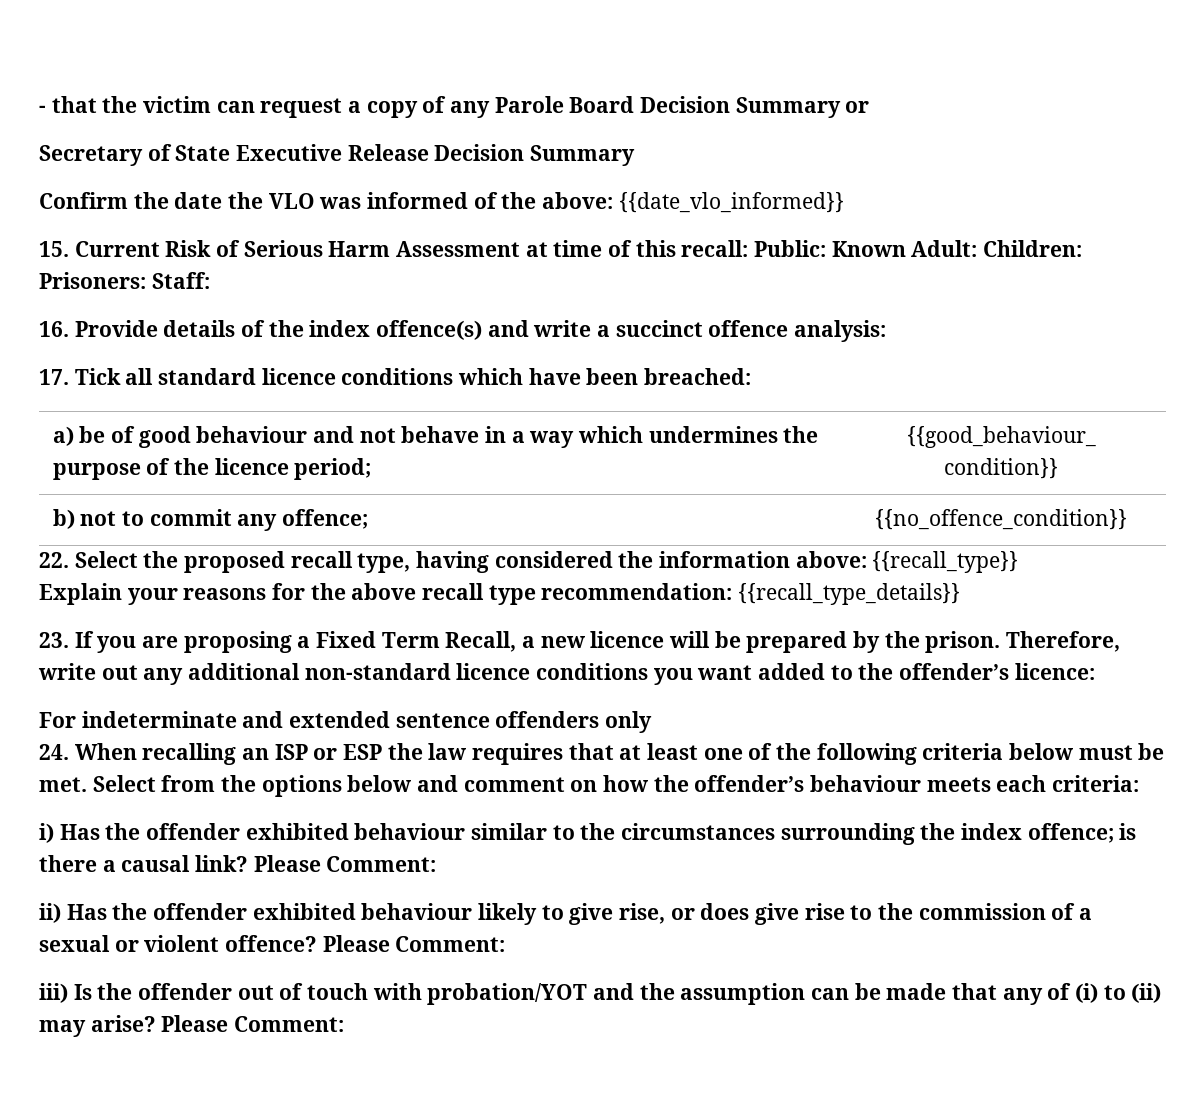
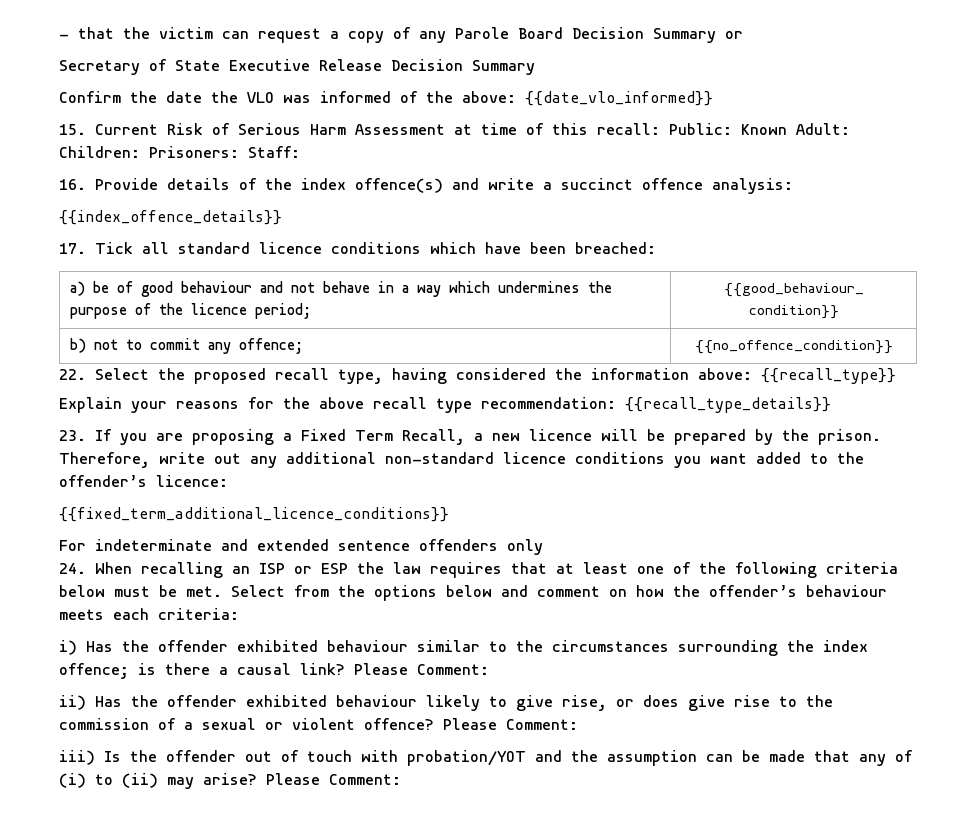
(887, 331) none -> [59,210,282,225] // {{index_offence_details}}
(1095, 671) none -> [59,507,449,522] // {{fixed_term_additional_licence_conditions}}

